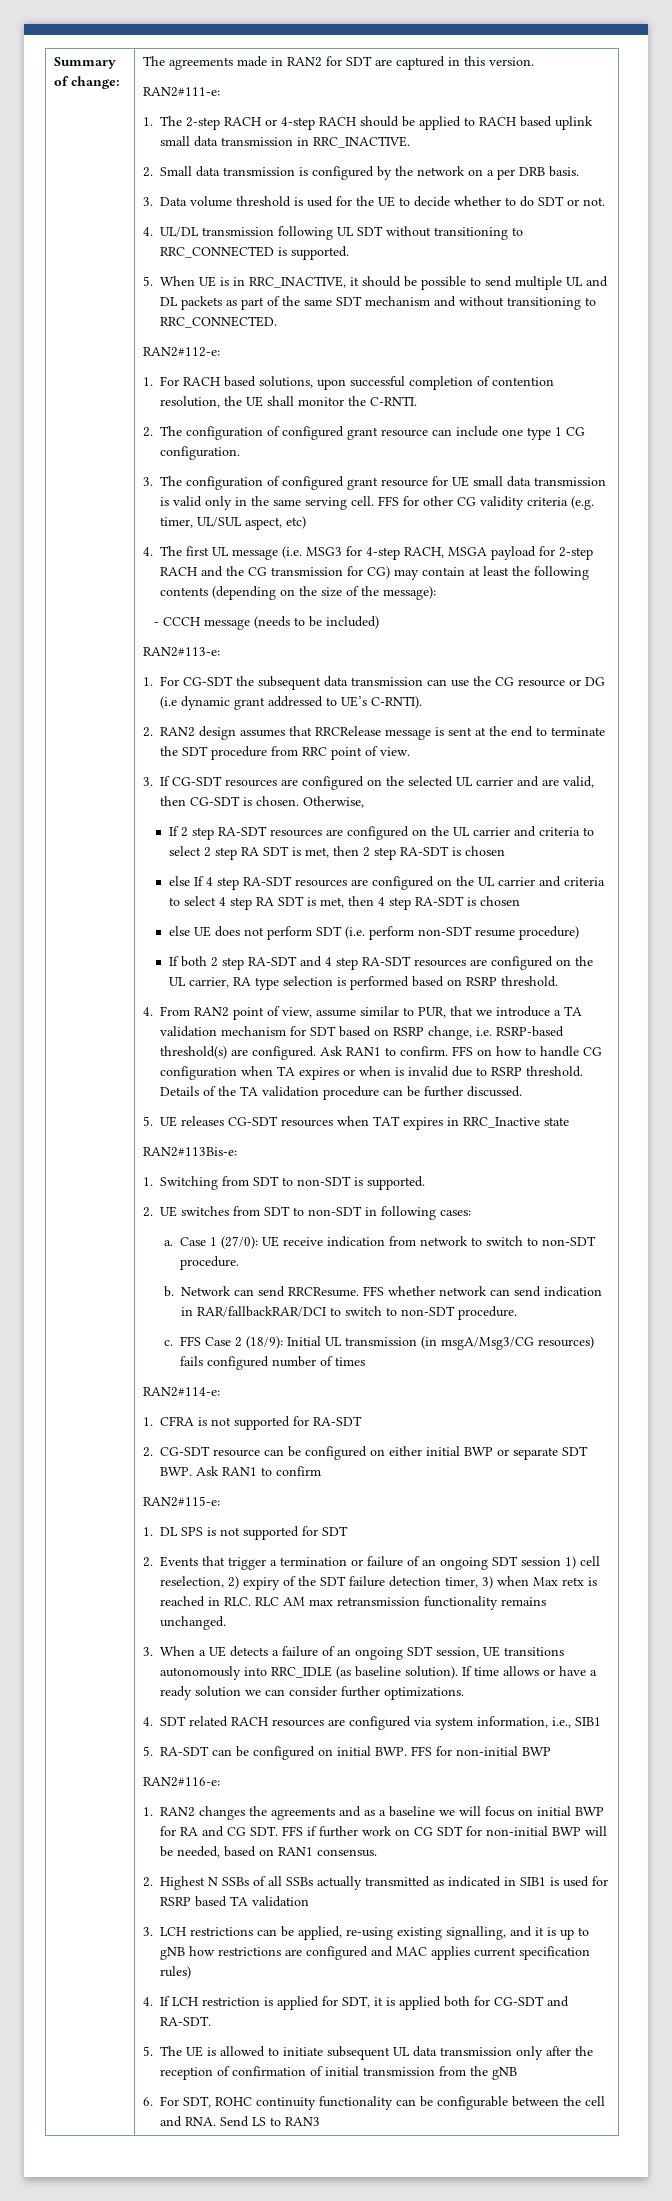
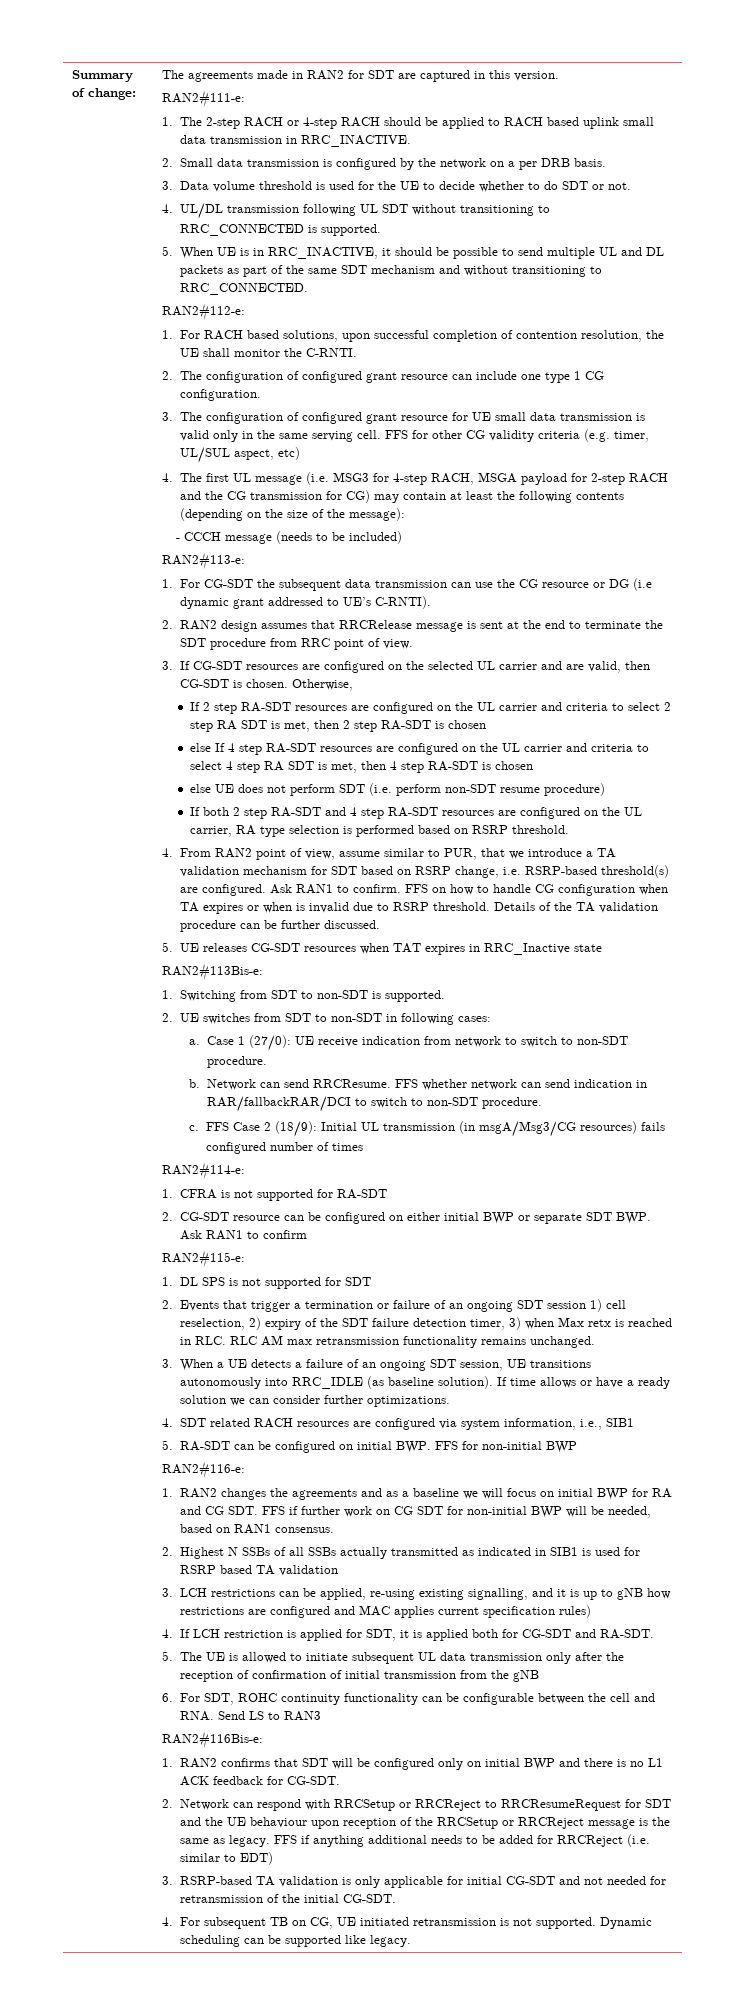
(320, 2121) none -> [162,1731,264,1748] [162,1758,663,1770] [179,1776,340,1786] [162,1799,671,1811] [179,1817,670,1829] [179,1834,650,1847] [179,1852,273,1865] [162,1876,666,1888] [179,1894,396,1903] [162,1917,652,1929] [179,1935,411,1947] // RAN2#116Bis-e: // 1. RAN2 confirms that SDT will be configured only on initial BWP and there is no L1 ACK feedback for CG-SDT. // 2. Network can respond with RRCSetup or RRCReject to RRCResumeRequest for SDT and the UE behaviour upon reception of the RRCSetup or RRCReject message is the same as legacy. FFS if anything additional needs to be added for RRCReject (i.e. similar to EDT) // 3. RSRP-based TA validation is only applicable for initial CG-SDT and not needed for retransmission of the initial CG-SDT. // 4. For subsequent TB on CG, UE initiated retransmission is not supported. Dynamic scheduling can be supported like legacy.

